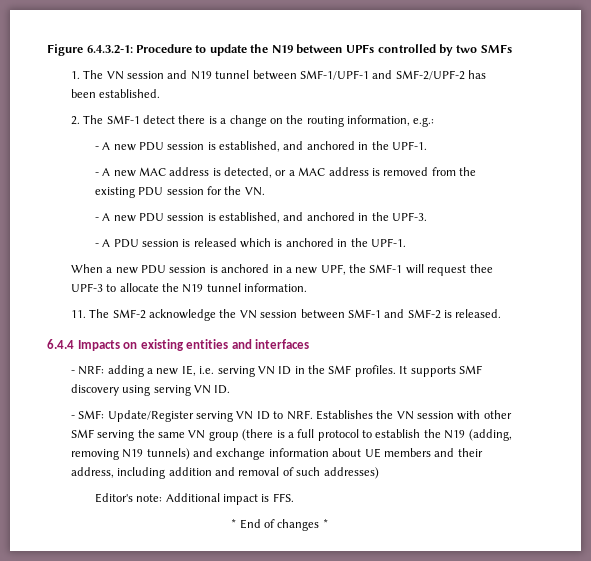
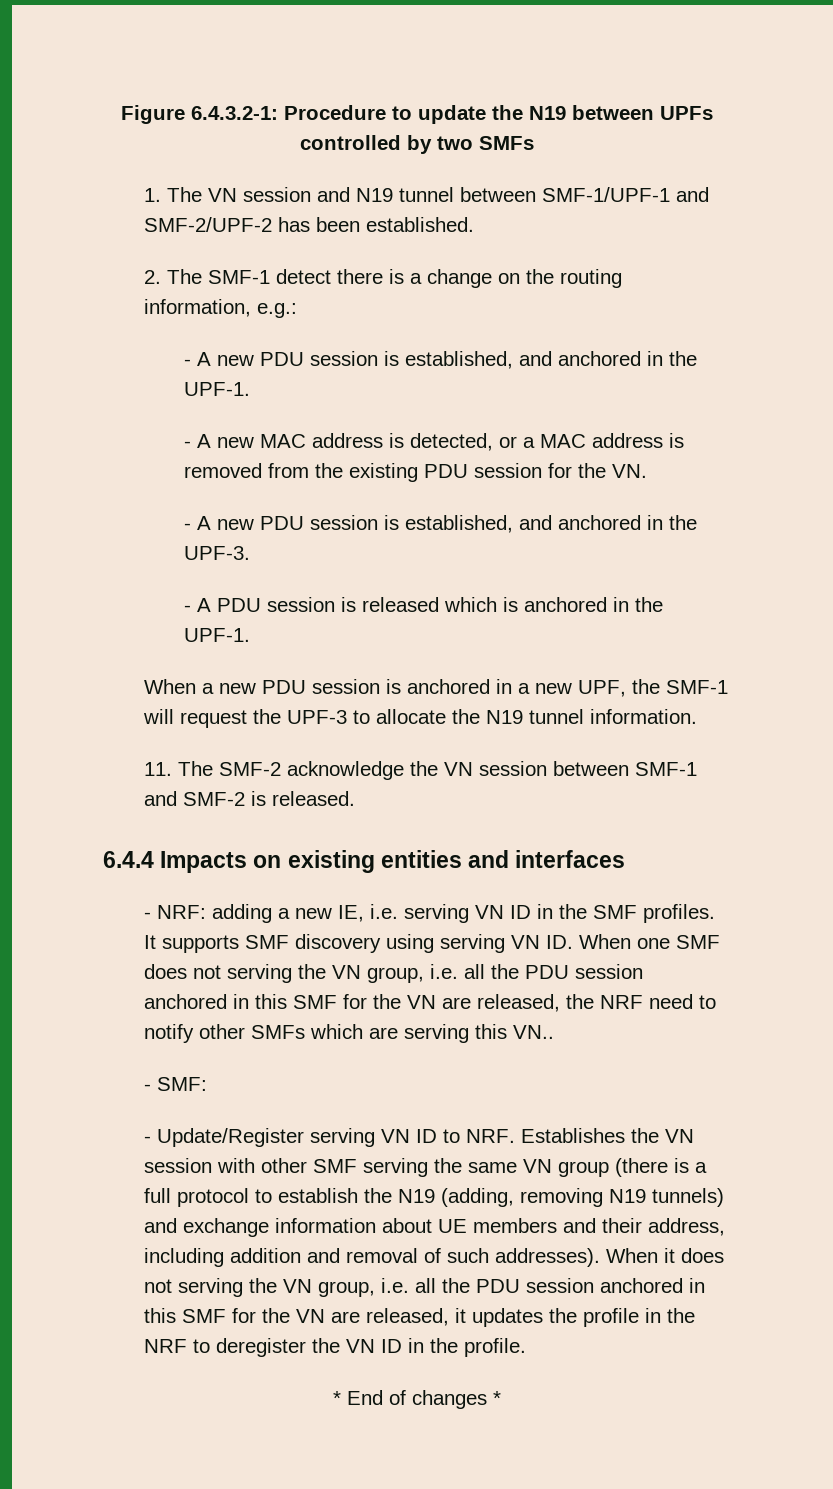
[469,264,493,273] thee -> [252,709,281,724] the
(231, 389) none -> [578,934,720,949] [143,964,643,983] [143,994,716,1012] [143,1024,554,1043] When one SMF does not serving the VN group, i.e. all the PDU session anchored in this SMF for the VN are released, the NRF need to notify other SMFs which are serving this VN..
(105, 414) none -> [143,1136,151,1143] // -
[323,467,379,479] [94,493,294,505] addresses) // Editor's note: Additional impact is FFS. -> [494,1248,724,1267] [143,1278,705,1297] [143,1308,695,1327] [143,1338,526,1357] addresses). When it does not serving the VN group, i.e. all the PDU session anchored in this SMF for the VN are released, it updates the profile in the NRF to deregister the VN ID in the profile.

